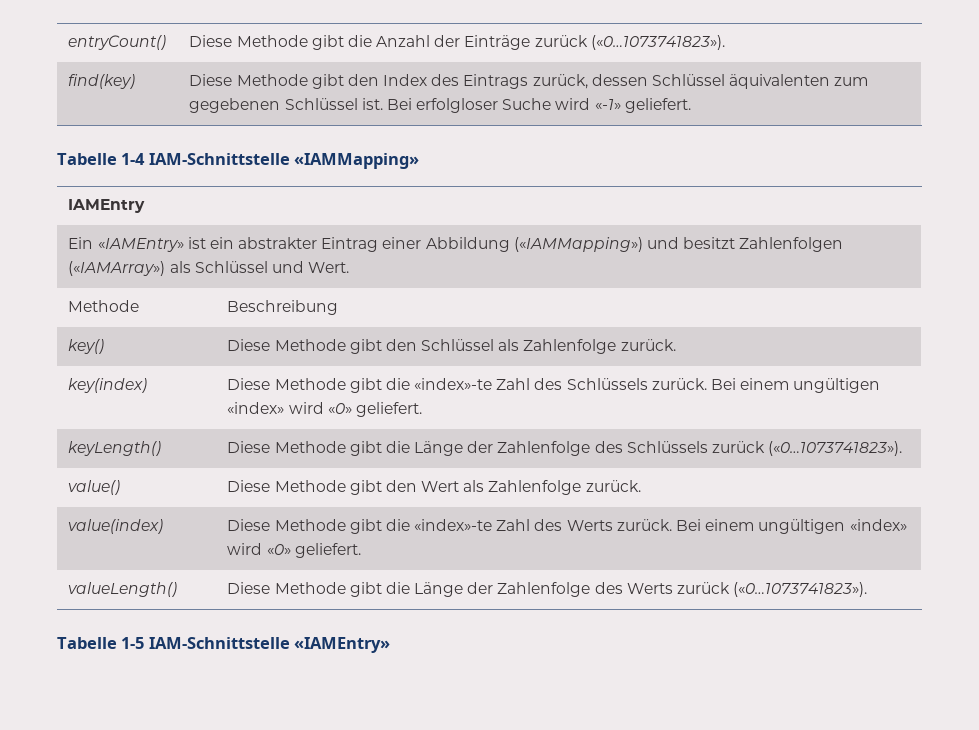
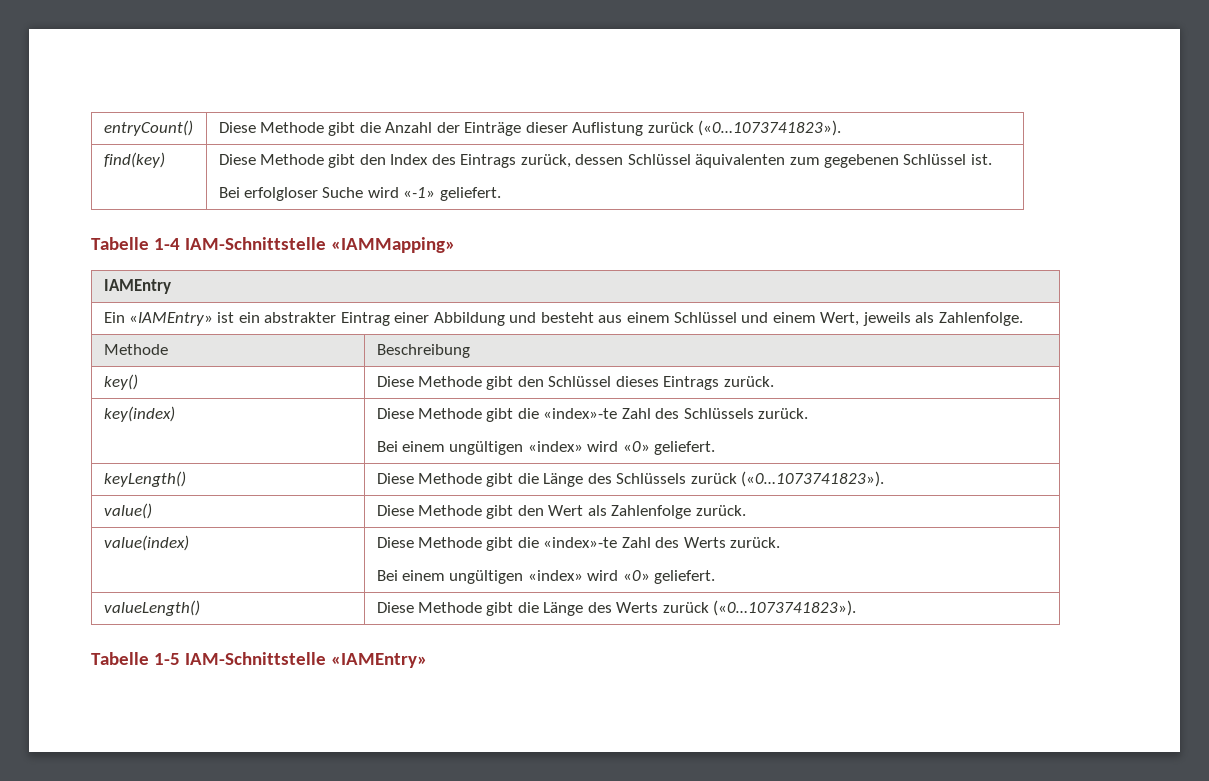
(531, 42) none -> [525,122,644,136] dieser Auflistung
(383, 104) none -> (992, 159) //
[513,237,844,252] [68,261,350,276] («IAMMapping») und besitzt Zahlenfolgen («IAMArray») als Schlüssel und Wert. -> [509,312,1023,326] und besteht aus einem Schlüssel und einem Wert, jeweils als Zahlenfolge.
[498,339,617,354] als Zahlenfolge -> [615,376,720,390] dieses Eintrags
(707, 384) none -> (809, 413) //
[467,441,591,456] der Zahlenfolge -> (584, 480) none
(672, 525) none -> (781, 542) //
[467,582,591,597] der Zahlenfolge -> (584, 609) none

